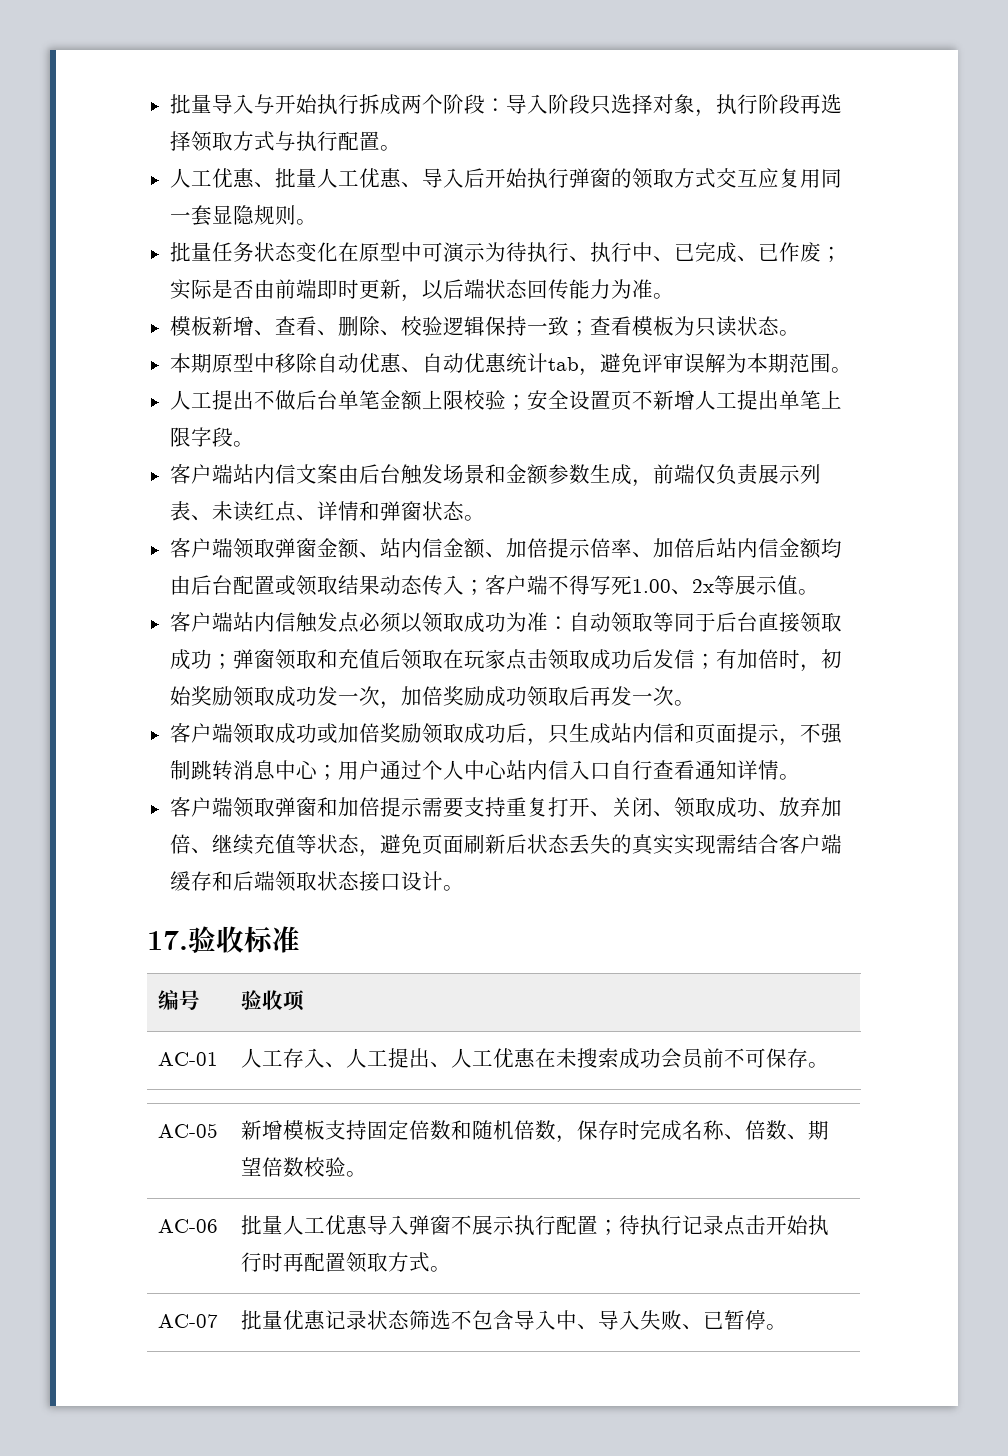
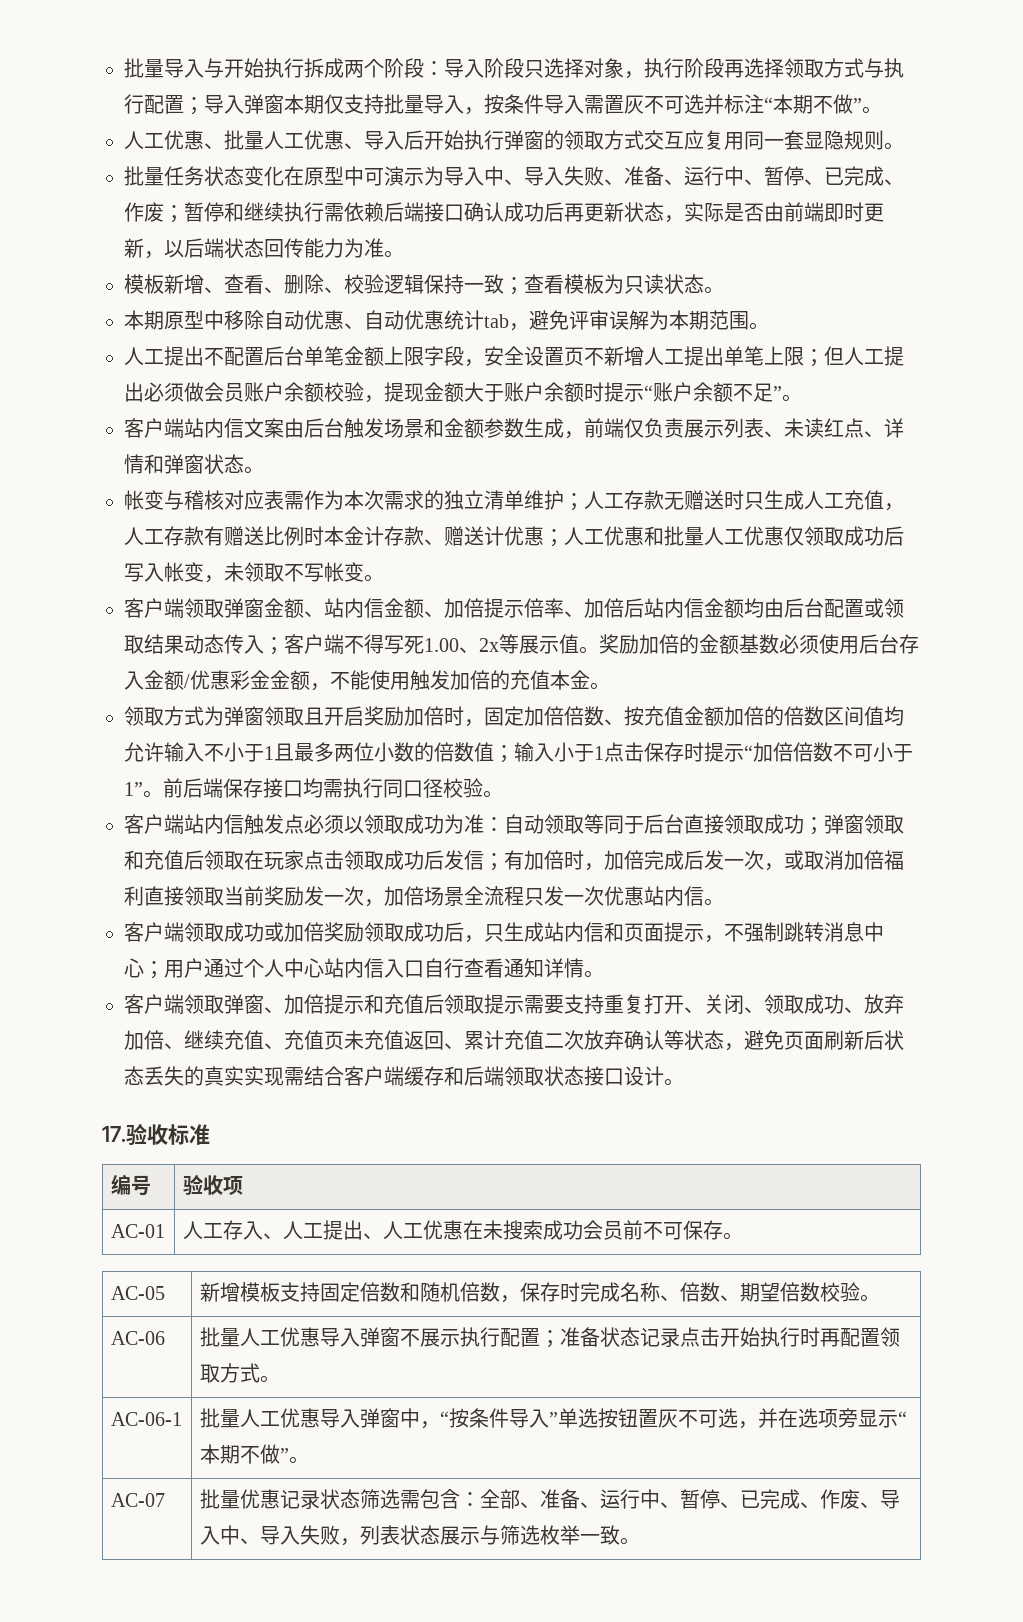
(380, 141) none -> [184,94,862,115] ；导入弹窗本期仅支持批量导入，按条件导入需置灰不可选并标注“本期不做”
[505,242,842,263] 待执行、执行中、已完成、已作废； -> [444,166,904,186] [124,202,684,223] 导入中、导入失败、准备、运行中、暂停、已完成、作废；暂停和继续执行需依赖后端接口确认成功后再更新状态，
[274,390,296,410] 做 -> [224,347,264,366] 配置
[463,390,527,410] 校验； -> [424,346,484,367] 字段，
[190,427,233,447] 字段 -> [804,346,904,367] [124,382,782,403] ；但人工提出必须做会员账户余额校验，提现金额大于账户余额时提示“账户余额不足”
(485, 518) none -> [124,490,904,511] [124,526,904,547] [124,562,384,583] // 帐变与稽核对应表需作为本次需求的独立清单维护；人工存款无赠送时只生成人工充值，人工存款有赠送比例时本金计存款、赠送计优惠；人工优惠和批量人工优惠仅领取成功后写入帐变，未领取不写帐变。
(819, 592) none -> [599,634,919,654] [124,670,610,691] [124,706,904,727] [124,742,913,763] [124,778,503,798] 奖励加倍的金额基数必须使用后台存入金额/优惠彩金金额，不能使用触发加倍的充值本金。 // 领取方式为弹窗领取且开启奖励加倍时，固定加倍倍数、按充值金额加倍的倍数区间值均允许输入不小于1且最多两位小数的倍数值；输入小于1点击保存时提示“加倍倍数不可小于1”。前后端保存接口均需执行同口径校验。
[820,649,842,669] [169,686,674,709] 初始奖励领取成功发一次，加倍奖励成功领取后再发一次 -> [604,850,904,871] [124,886,704,907] 加倍完成后发一次，或取消加倍福利直接领取当前奖励发一次，加倍场景全流程只发一次优惠站内信
[316,797,422,817] 和加倍提示 -> [264,994,524,1014] 、加倍提示和充值后领取提示
(296, 844) none -> [264,1030,664,1050] 、充值页未充值返回、累计充值二次放弃确认
[619,1215,683,1236] 待执行 -> [559,1327,640,1347] 准备状态
(452, 1269) none -> [110,1412,182,1426] [199,1408,907,1429] [199,1444,309,1464] // AC-06-1 | 批量人工优惠导入弹窗中，“按条件导入”单选按钮置灰不可选，并在选项旁显示“本期不做”。
[451,1310,767,1330] 不包含导入中、导入失败、已暂停 -> [399,1489,900,1509] [199,1525,620,1546] 需包含：全部、准备、运行中、暂停、已完成、作废、导入中、导入失败，列表状态展示与筛选枚举一致

